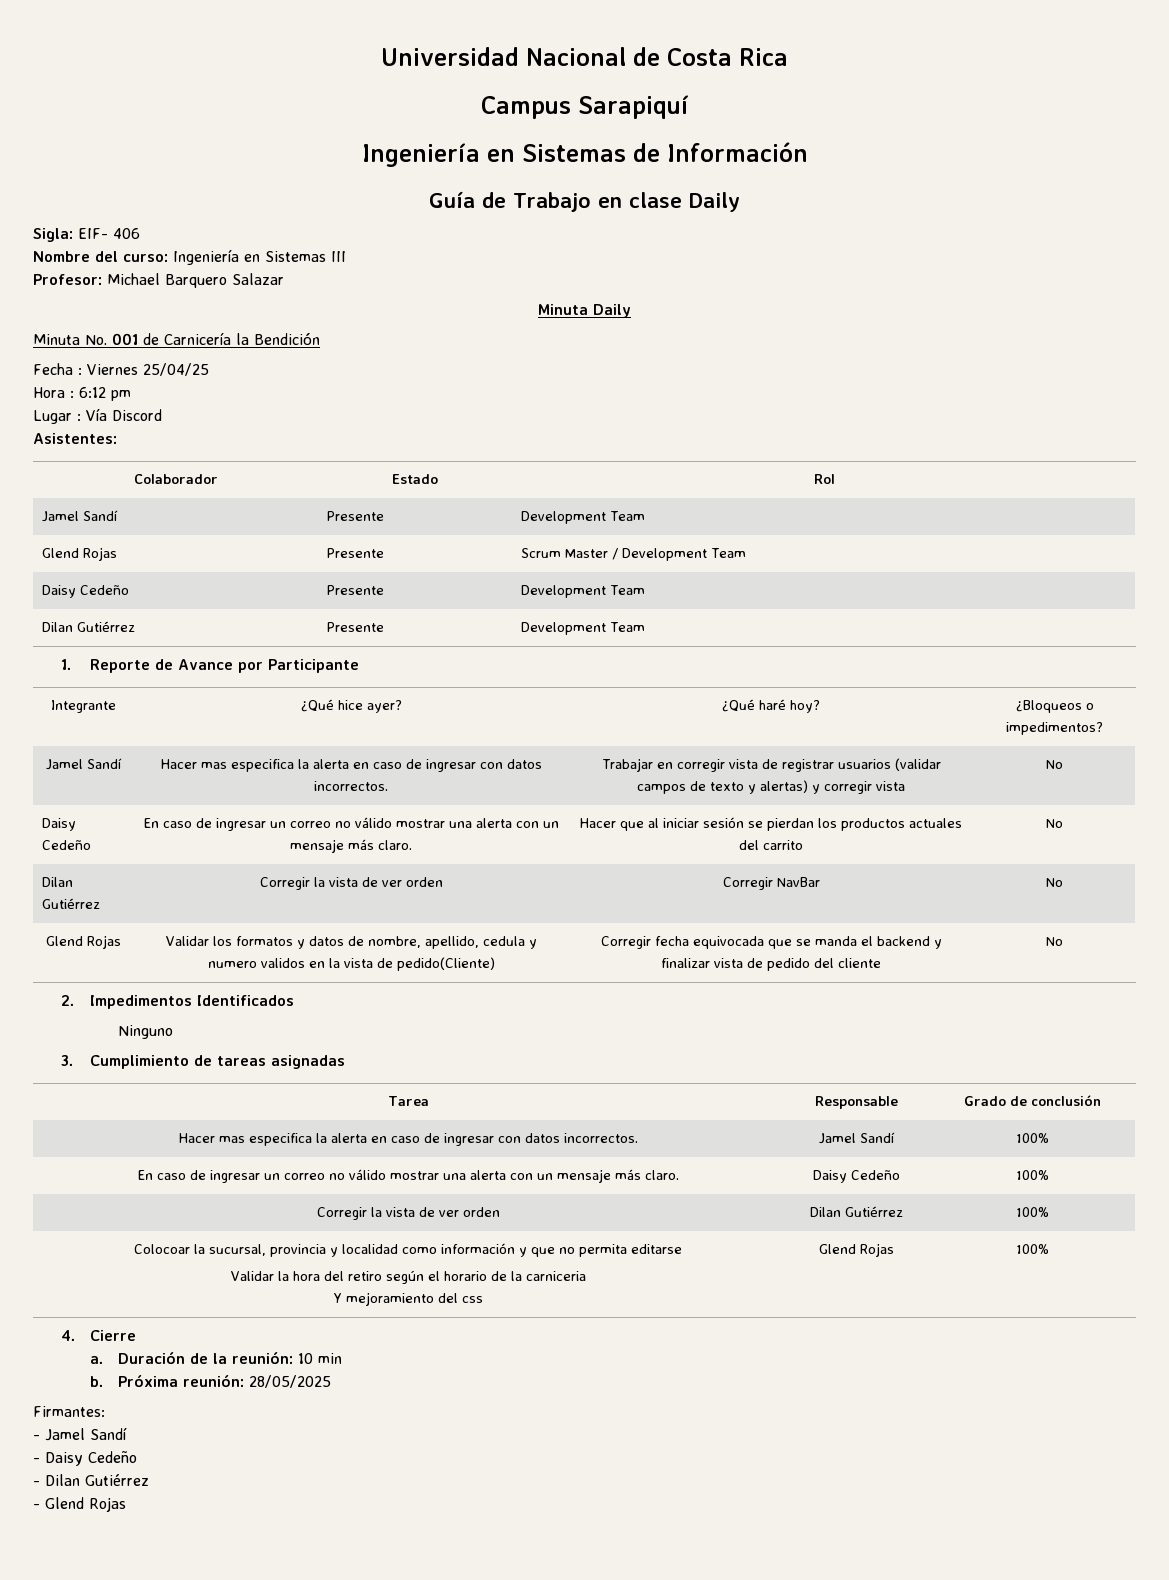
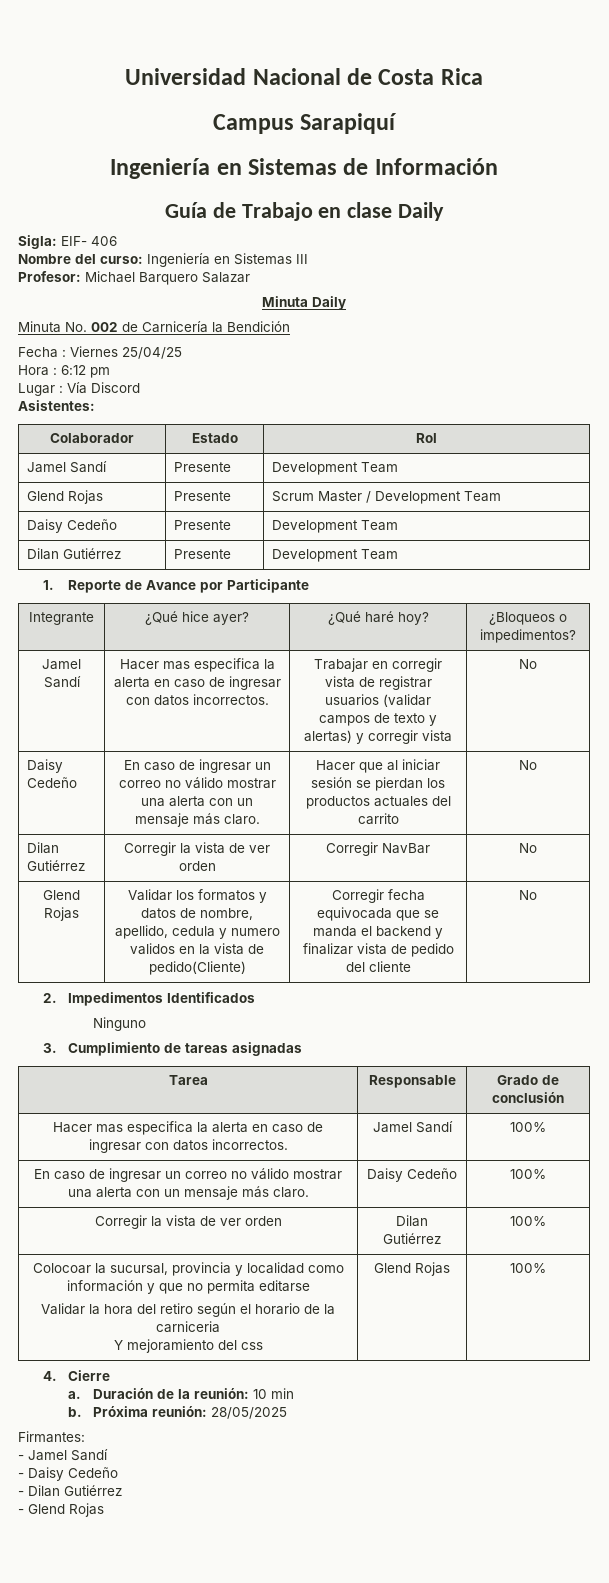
[112,333,138,345] 001 -> [91,322,118,332] 002

